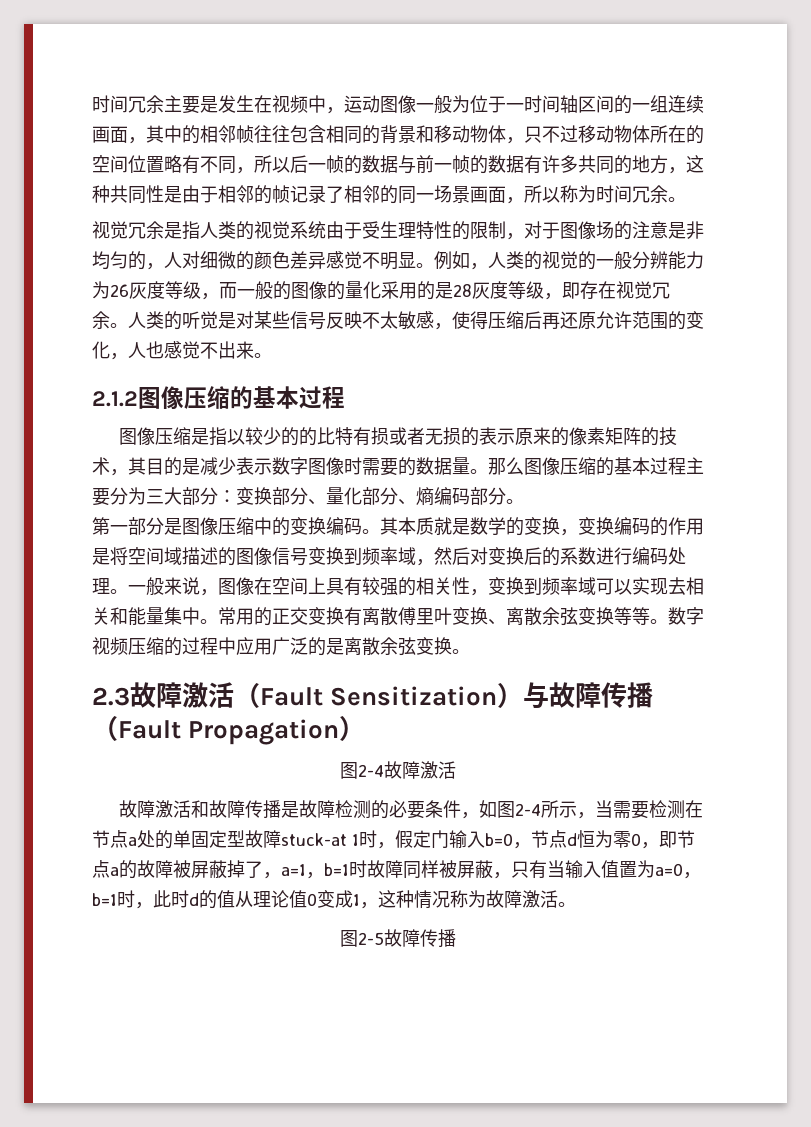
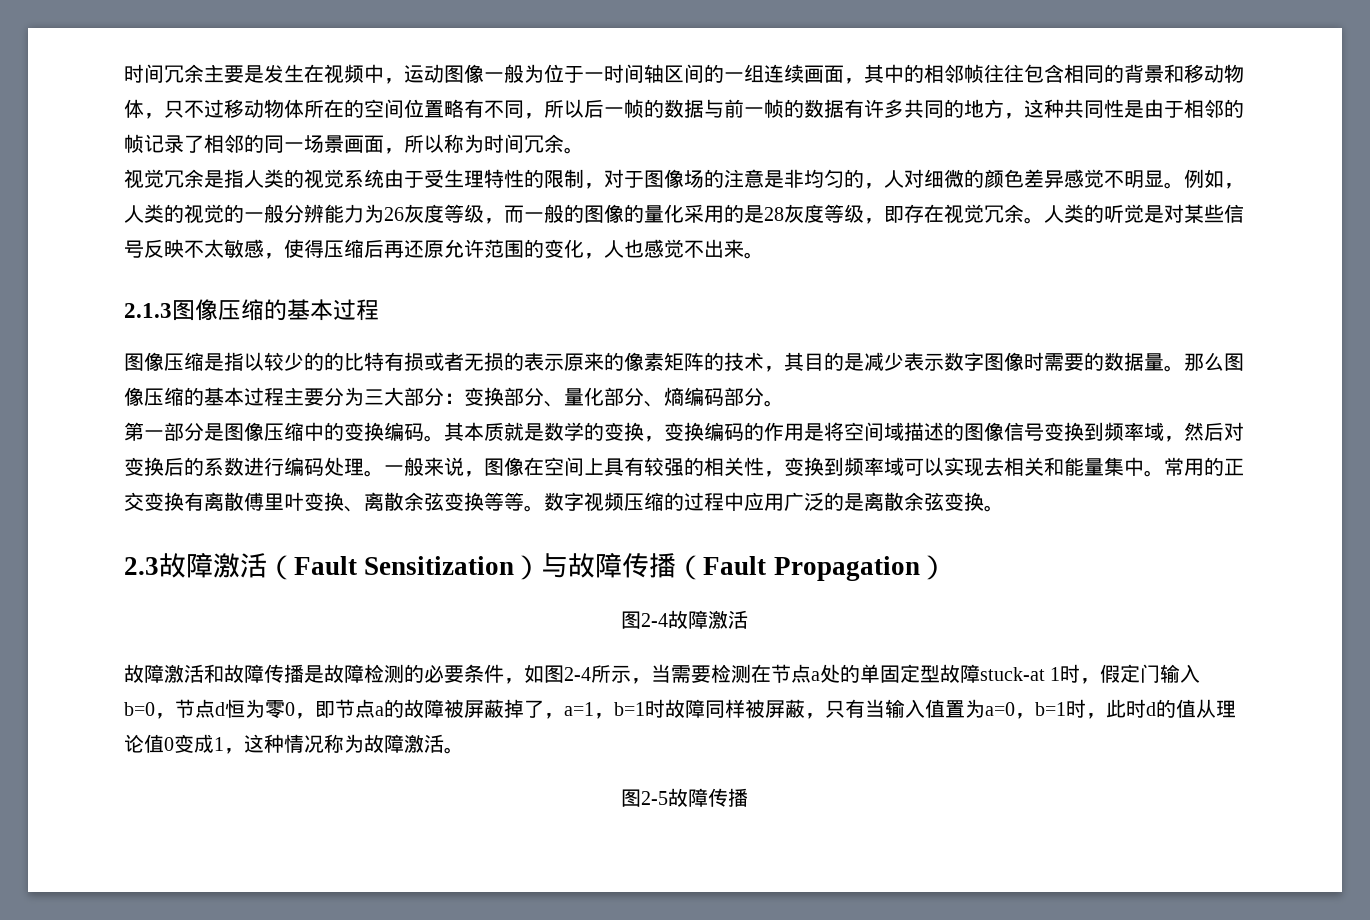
[92,391,138,407] 2.1.2 -> [124,303,172,318] 2.1.3

